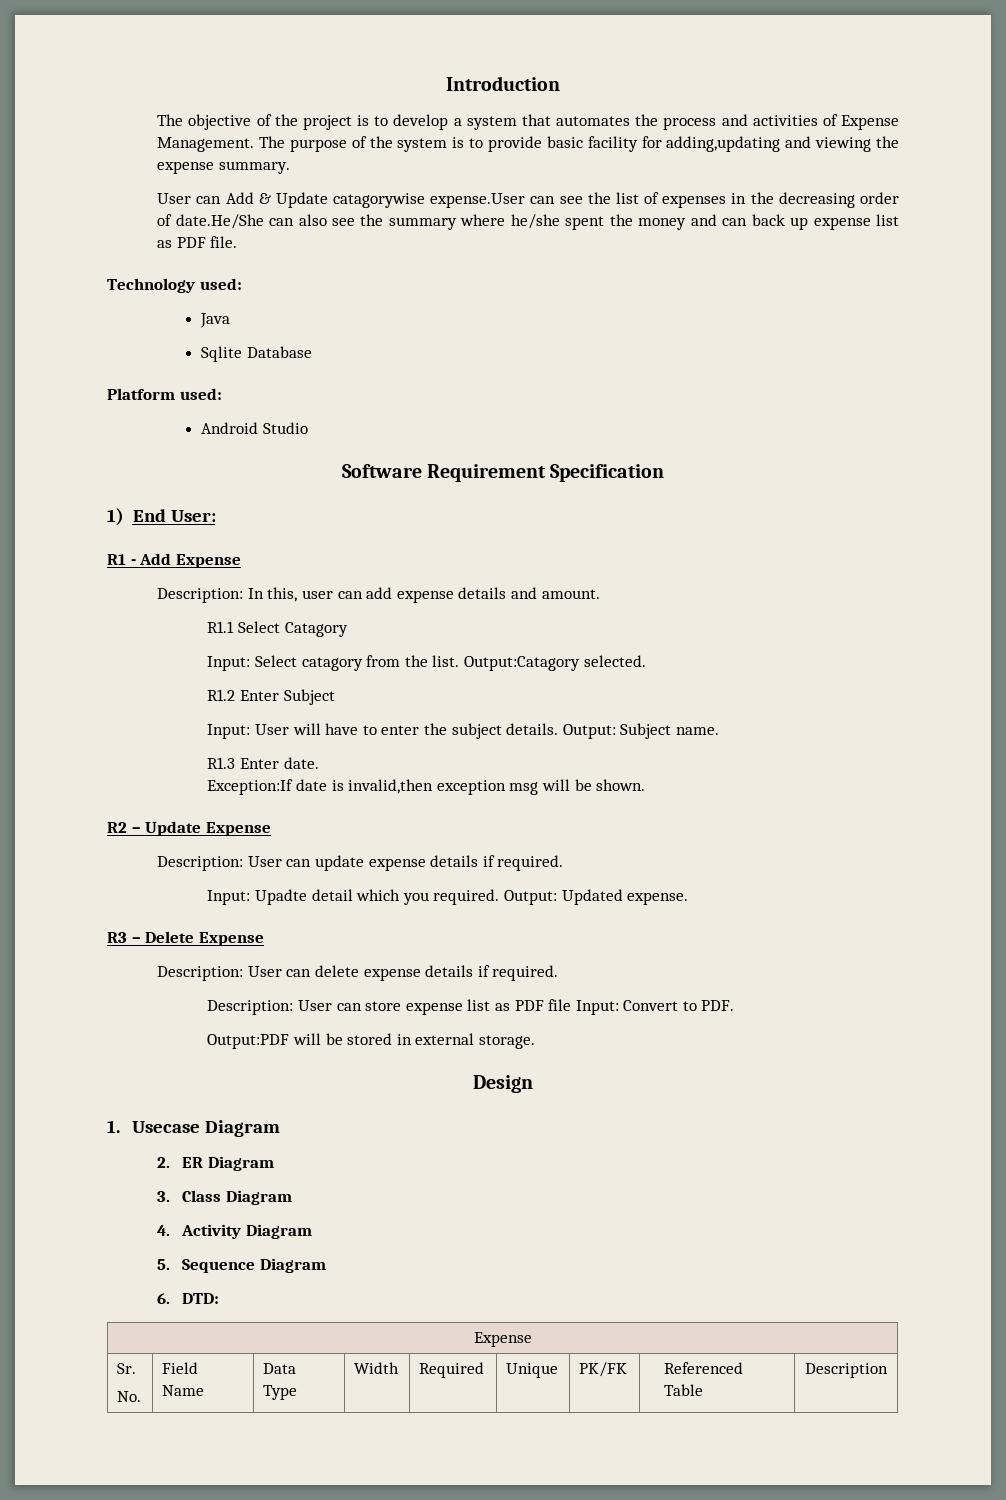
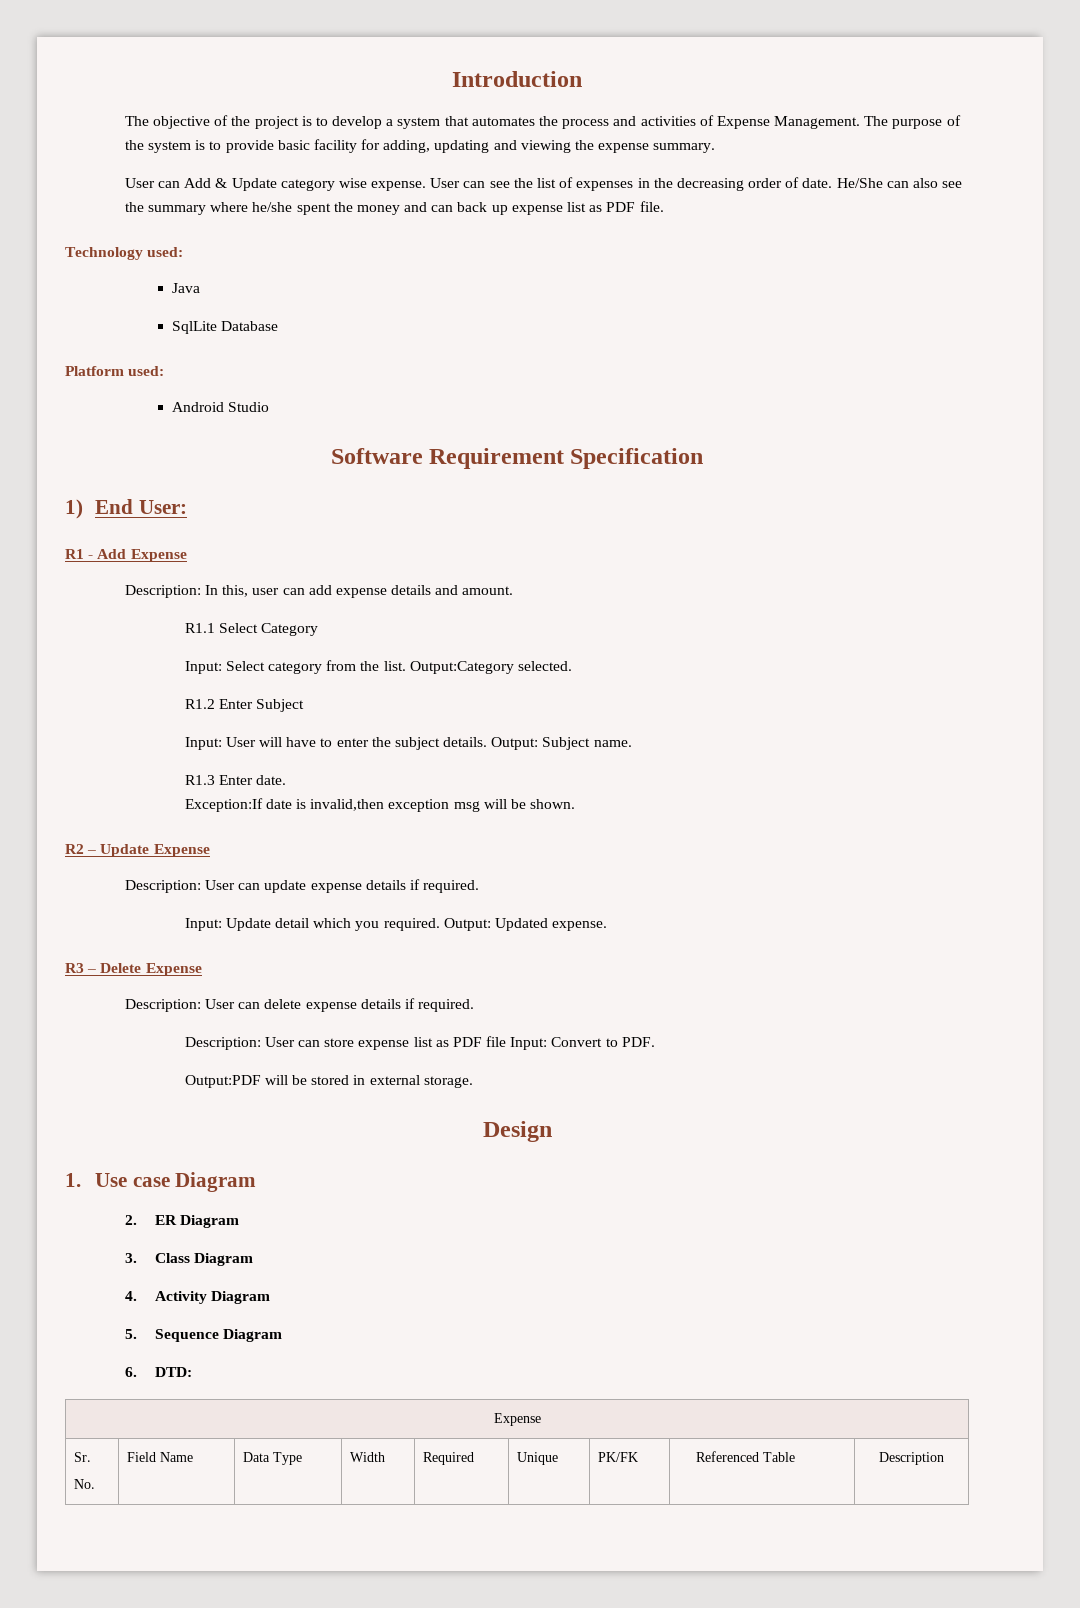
[666,136,781,152] adding,updating -> [383,140,490,153] adding, updating
[333,193,526,208] catagorywise expense.User -> [280,178,461,191] category wise expense. User
[175,214,264,229] date.He/She -> [802,178,883,188] date. He/She
[200,346,242,362] Sqlite -> [171,321,217,334] SqlLite
[284,622,348,637] Catagory -> [260,623,318,636] Category
[301,657,363,671] catagory -> [267,662,322,674] category
[463,656,580,671] Output:Catagory -> [409,661,514,674] Output:Category
[254,889,307,905] Upadte -> [225,918,271,931] Update
[132,1121,201,1133] Usecase -> [94,1173,170,1187] Use case

